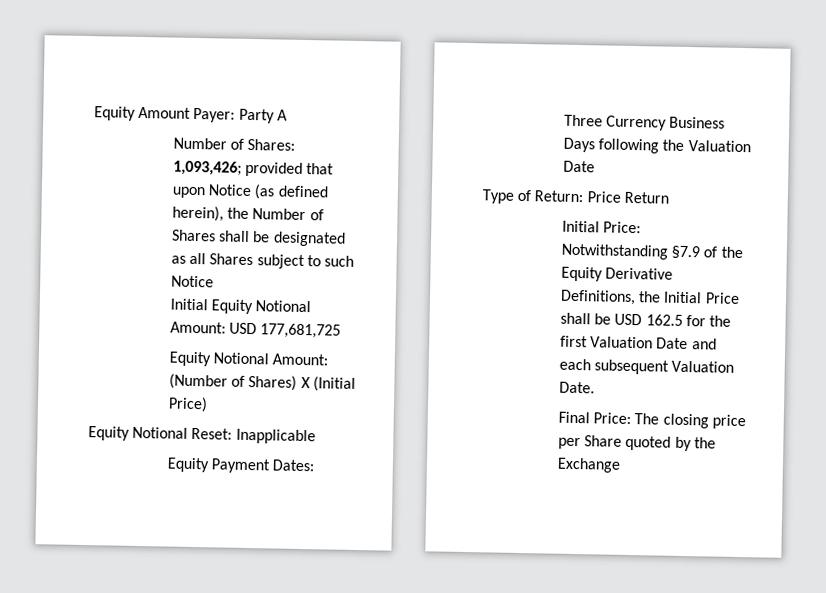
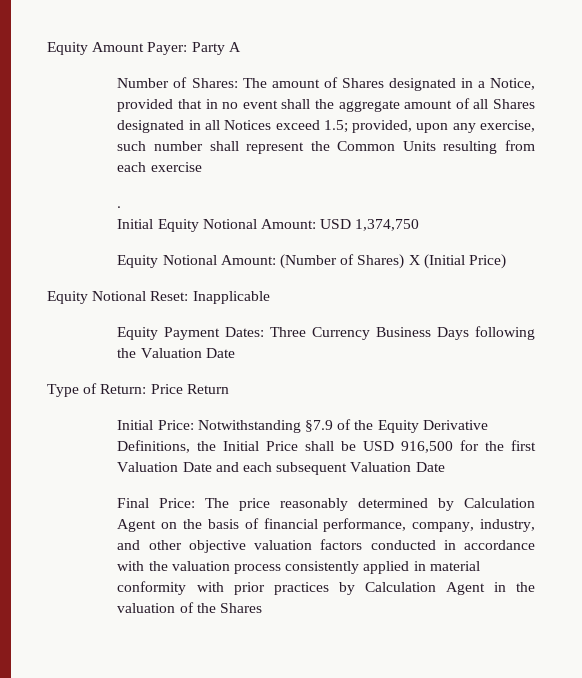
[173,160,335,177] [172,184,329,200] [172,205,324,222] [171,229,346,247] [171,252,355,270] [171,275,215,288] 1,093,426; provided that upon Notice (as defined herein), the Number of Shares shall be designated as all Shares subject to such Notice -> [242,77,536,91] [117,98,535,112] [117,120,535,133] [117,140,535,154] [117,162,202,172] [117,206,122,208] The amount of Shares designated in a Notice, provided that in no event shall the aggregate amount of all Shares designated in all Notices exceed 1.5; provided, upon any exercise, such number shall represent the Common Units resulting from each exercise // .
[260,323,342,339] 177,681,725 -> [355,219,420,231] 1,374,750
[645,314,683,326] 162.5 -> [401,441,454,453] 916,500
[559,381,596,394] Date. -> [415,462,445,472] Date
[662,413,746,430] [558,435,716,452] [557,457,622,473] closing price per Share quoted by the Exchange -> [239,498,535,511] [117,518,535,532] [117,539,535,553] [117,561,480,574] [117,581,535,595] [117,602,262,613] price reasonably determined by Calculation Agent on the basis of financial performance, company, industry, and other objective valuation factors conducted in accordance with the valuation process consistently applied in material conformity with prior practices by Calculation Agent in the valuation of the Shares

